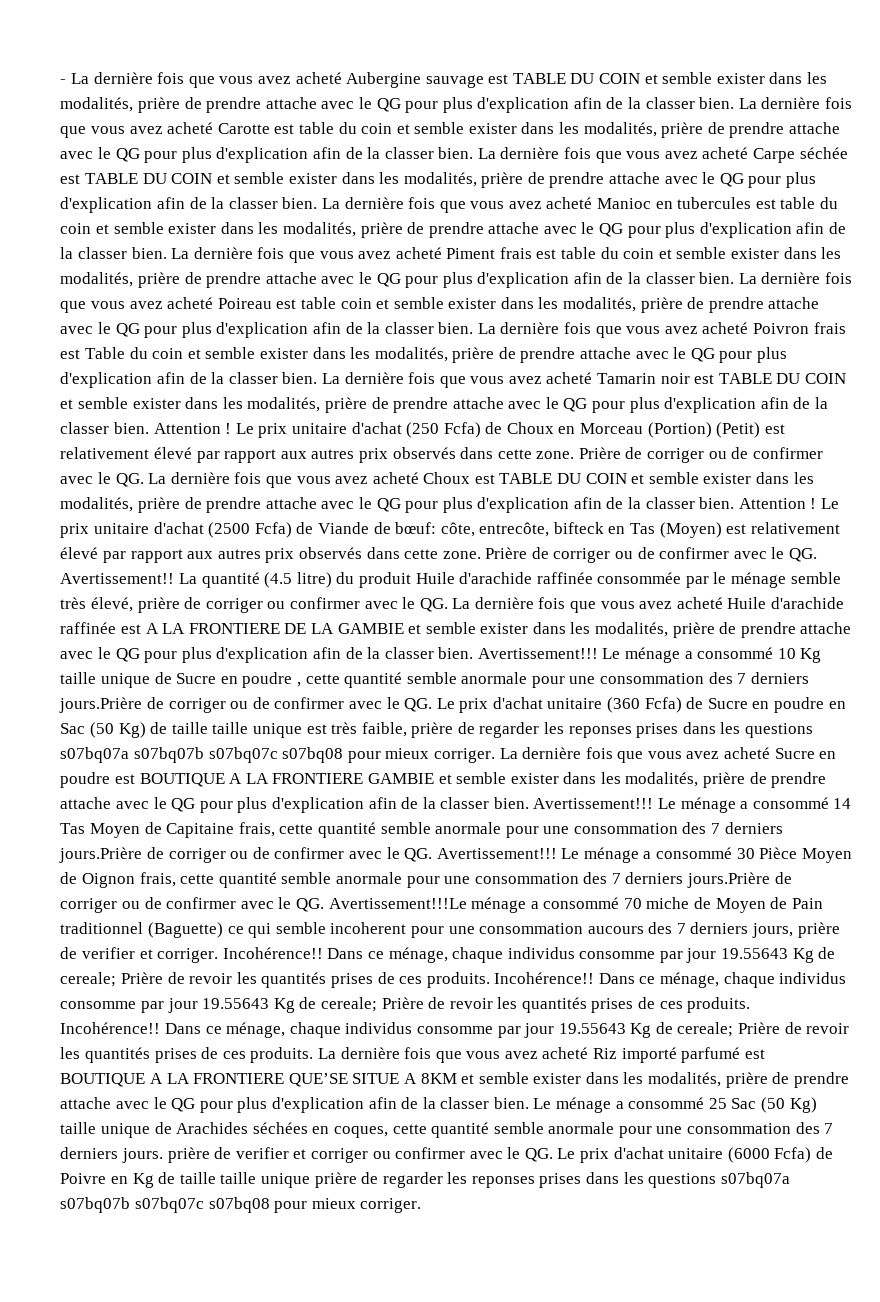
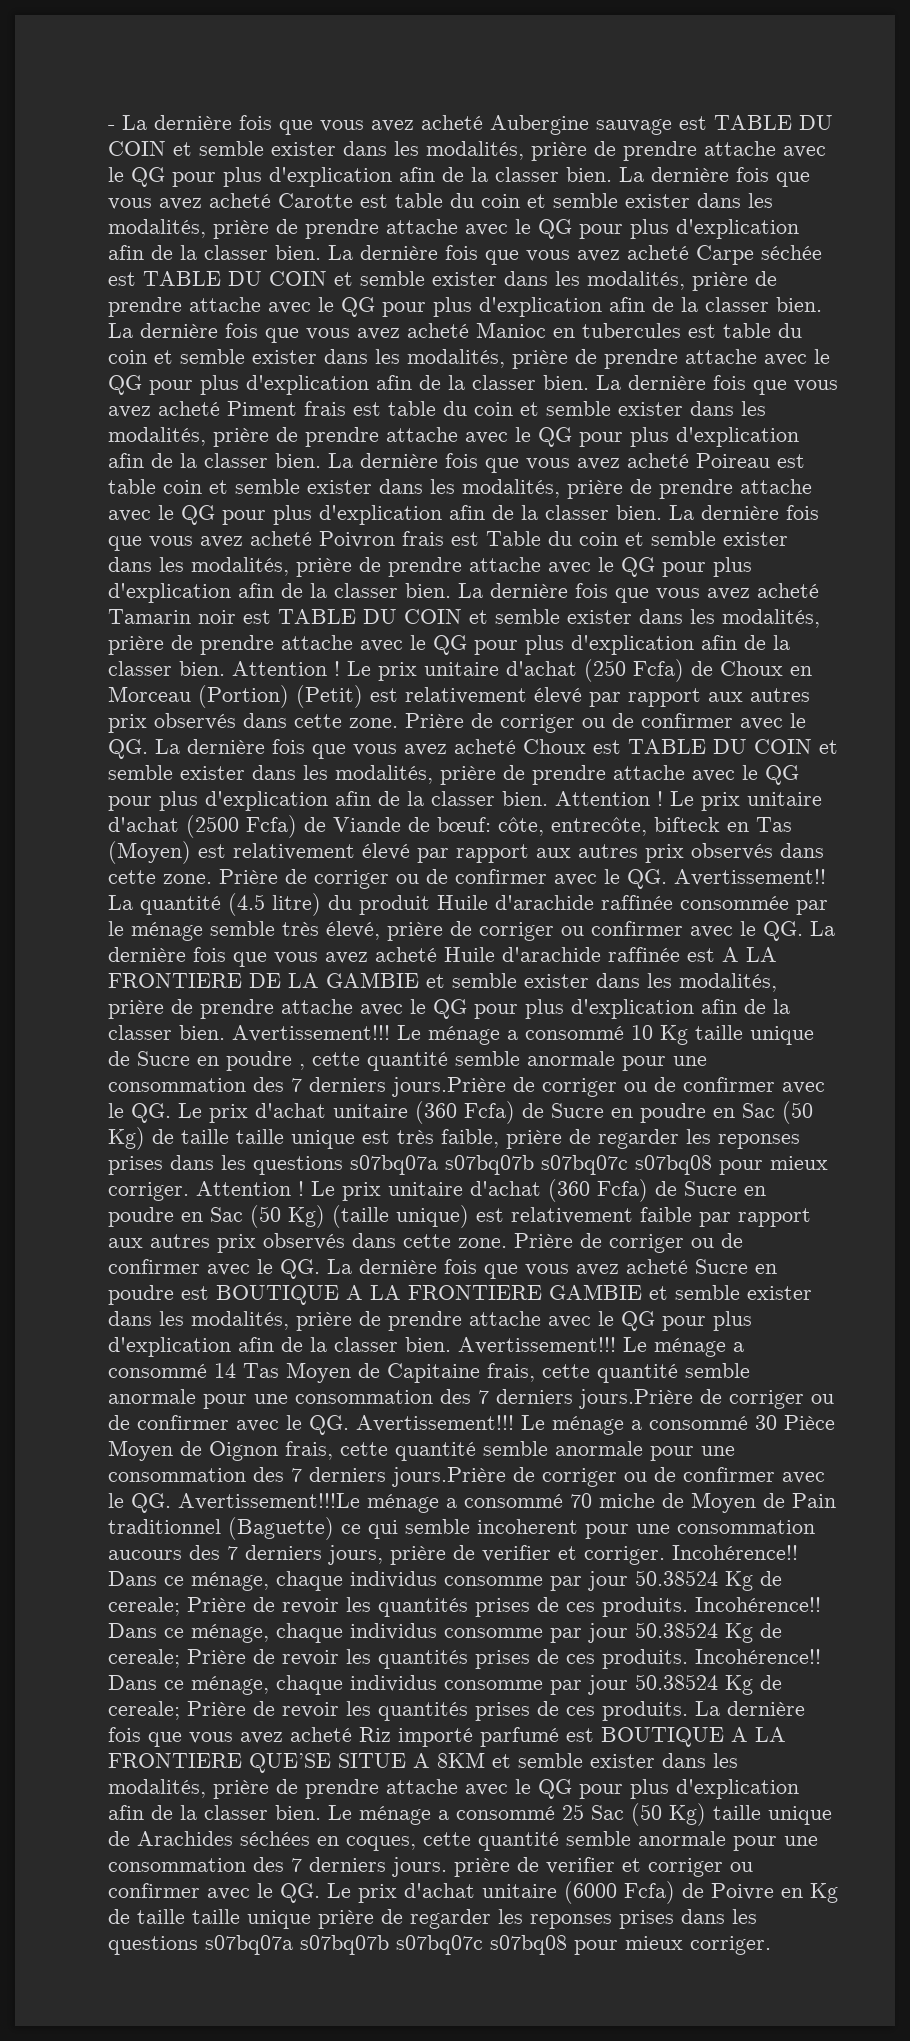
(495, 755) none -> [196,1179,767,1202] [108,1205,812,1228] [108,1233,744,1253] [108,1259,321,1279] Attention ! Le prix unitaire d'achat (360 Fcfa) de Sucre en poudre en Sac (50 Kg) (taille unique) est relativement faible par rapport aux autres prix observés dans cette zone. Prière de corriger ou de confirmer avec le QG.
[721,948,789,959] 19.55643 -> [635,1570,719,1586] 50.38524
[202,998,270,1009] 19.55643 -> [635,1622,719,1638] 50.38524
[558,1023,626,1034] 19.55643 -> [635,1674,719,1690] 50.38524

